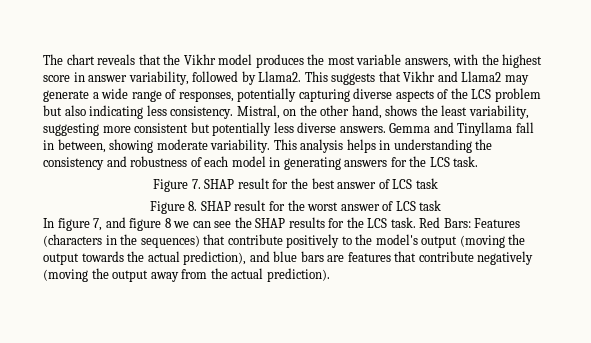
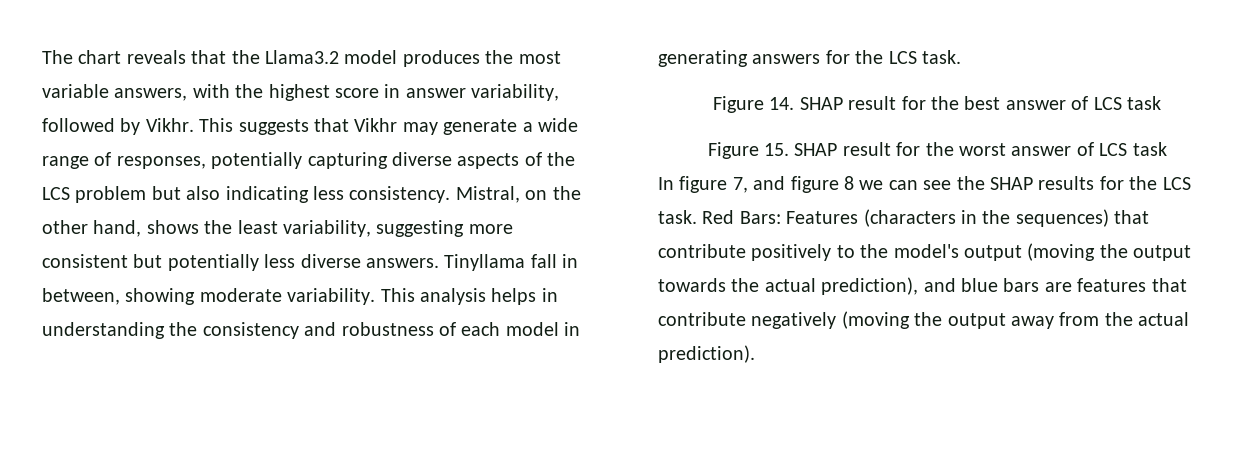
[183,54,216,65] Vikhr -> [265,50,339,64] Llama3.2
[258,71,302,82] Llama2. -> [145,118,194,132] Vikhr.
[437,71,502,82] and Llama2 -> (398, 125) none
[389,122,454,133] Gemma and -> (439, 263) none
[191,179,201,189] 7. -> [769,97,795,110] 14.
[188,201,198,211] 8. -> [763,143,789,156] 15.

